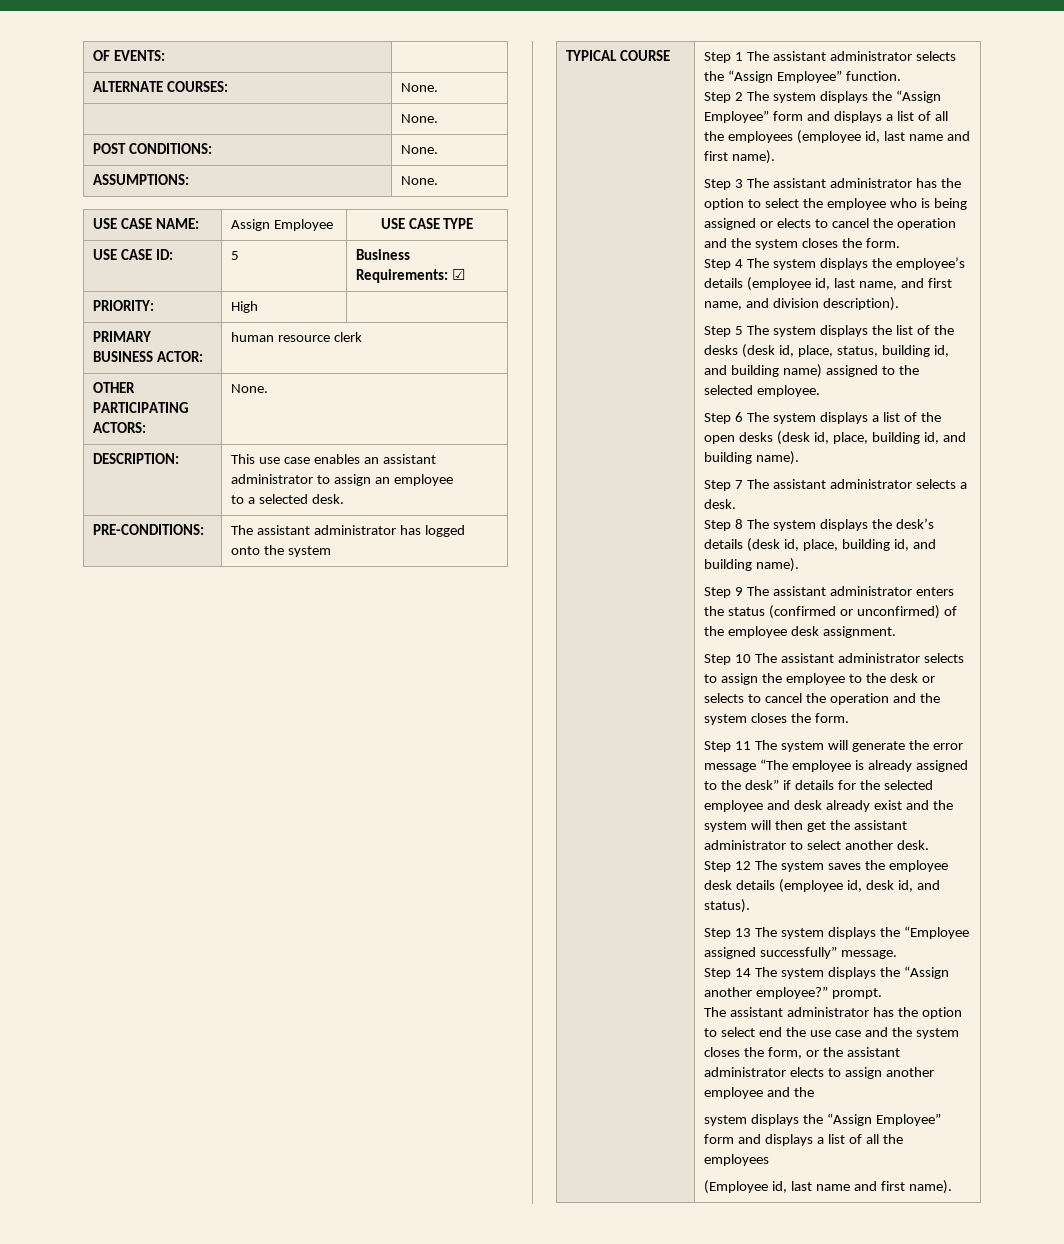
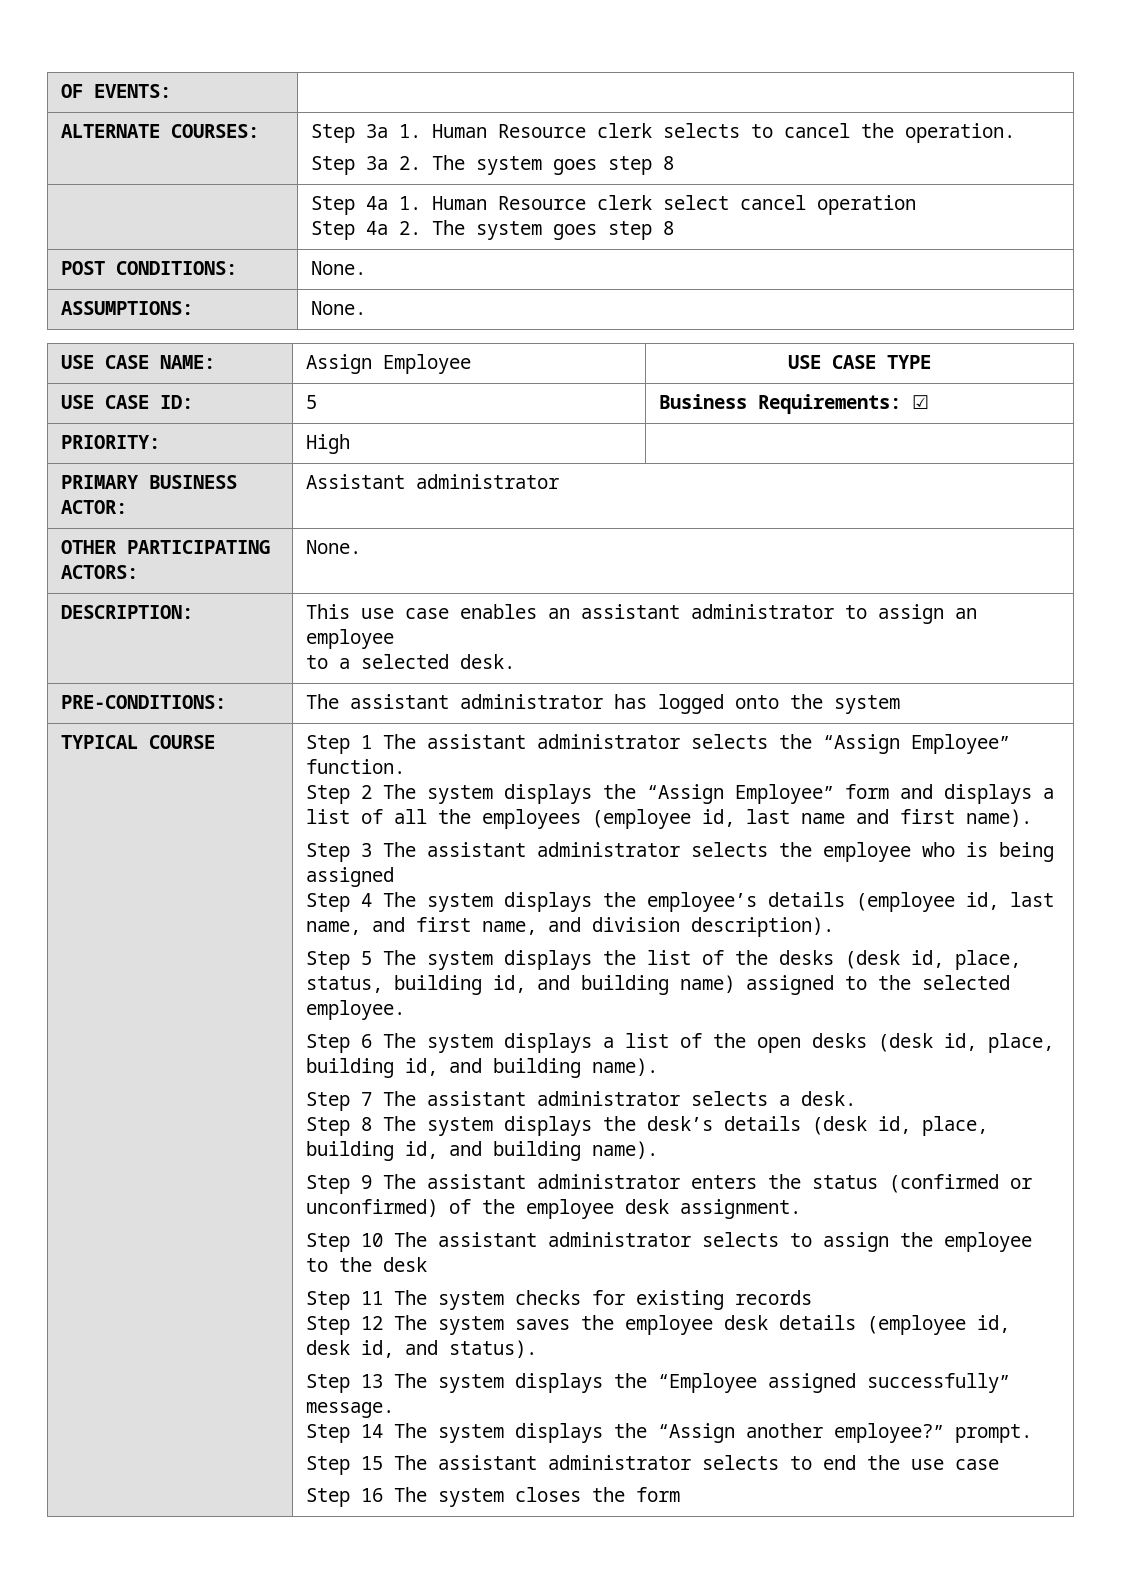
[401,83,439,92] [401,114,439,123] None. // | None. -> [310,123,1015,143] [310,155,674,175] [310,195,916,215] [310,220,674,240] Step 3a 1. Human Resource clerk selects to cancel the operation. // Step 3a 2. The system goes step 8 // | Step 4a 1. Human Resource clerk select cancel operation // Step 4a 2. The system goes step 8
[231,332,363,342] human resource clerk -> [305,474,559,489] Assistant administrator
[916,178,961,188] [704,198,800,210] has the option to select -> [690,842,768,857] selects
[760,218,956,230] [704,238,901,250] or elects to cancel the operation and the system closes the form. -> (394, 877) none
[921,676,935,683] [704,693,940,705] [704,713,850,725] [704,740,963,752] [704,759,969,772] [704,779,933,790] [704,800,953,812] [704,820,908,832] [704,840,930,850] or selects to cancel the operation and the system closes the form. // Step 11 The system will generate the error message “The employee is already assigned to the desk” if details for the selected employee and desk already exist and the system will then get the assistant administrator to select another desk. -> [305,1290,812,1310] // Step 11 The system checks for existing records
[704,1007,963,1019] [704,1027,756,1037] The assistant administrator has the option to select -> [305,1455,812,1475] Step 15 The assistant administrator selects to
[864,1027,959,1039] [704,1047,901,1059] [704,1067,935,1079] [704,1087,815,1099] [704,1113,942,1126] [704,1134,903,1146] [704,1154,770,1166] [704,1180,952,1194] and the system closes the form, or the assistant administrator elects to assign another employee and the // system displays the “Assign Employee” form and displays a list of all the employees // (Employee id, last name and first name). -> [305,1487,680,1507] // Step 16 The system closes the form

